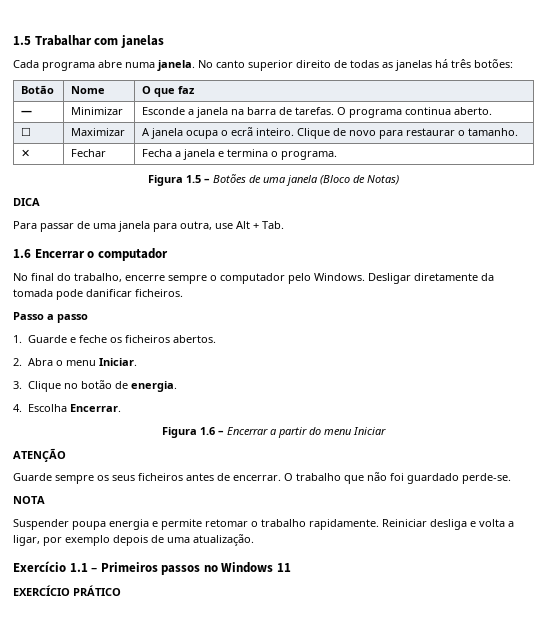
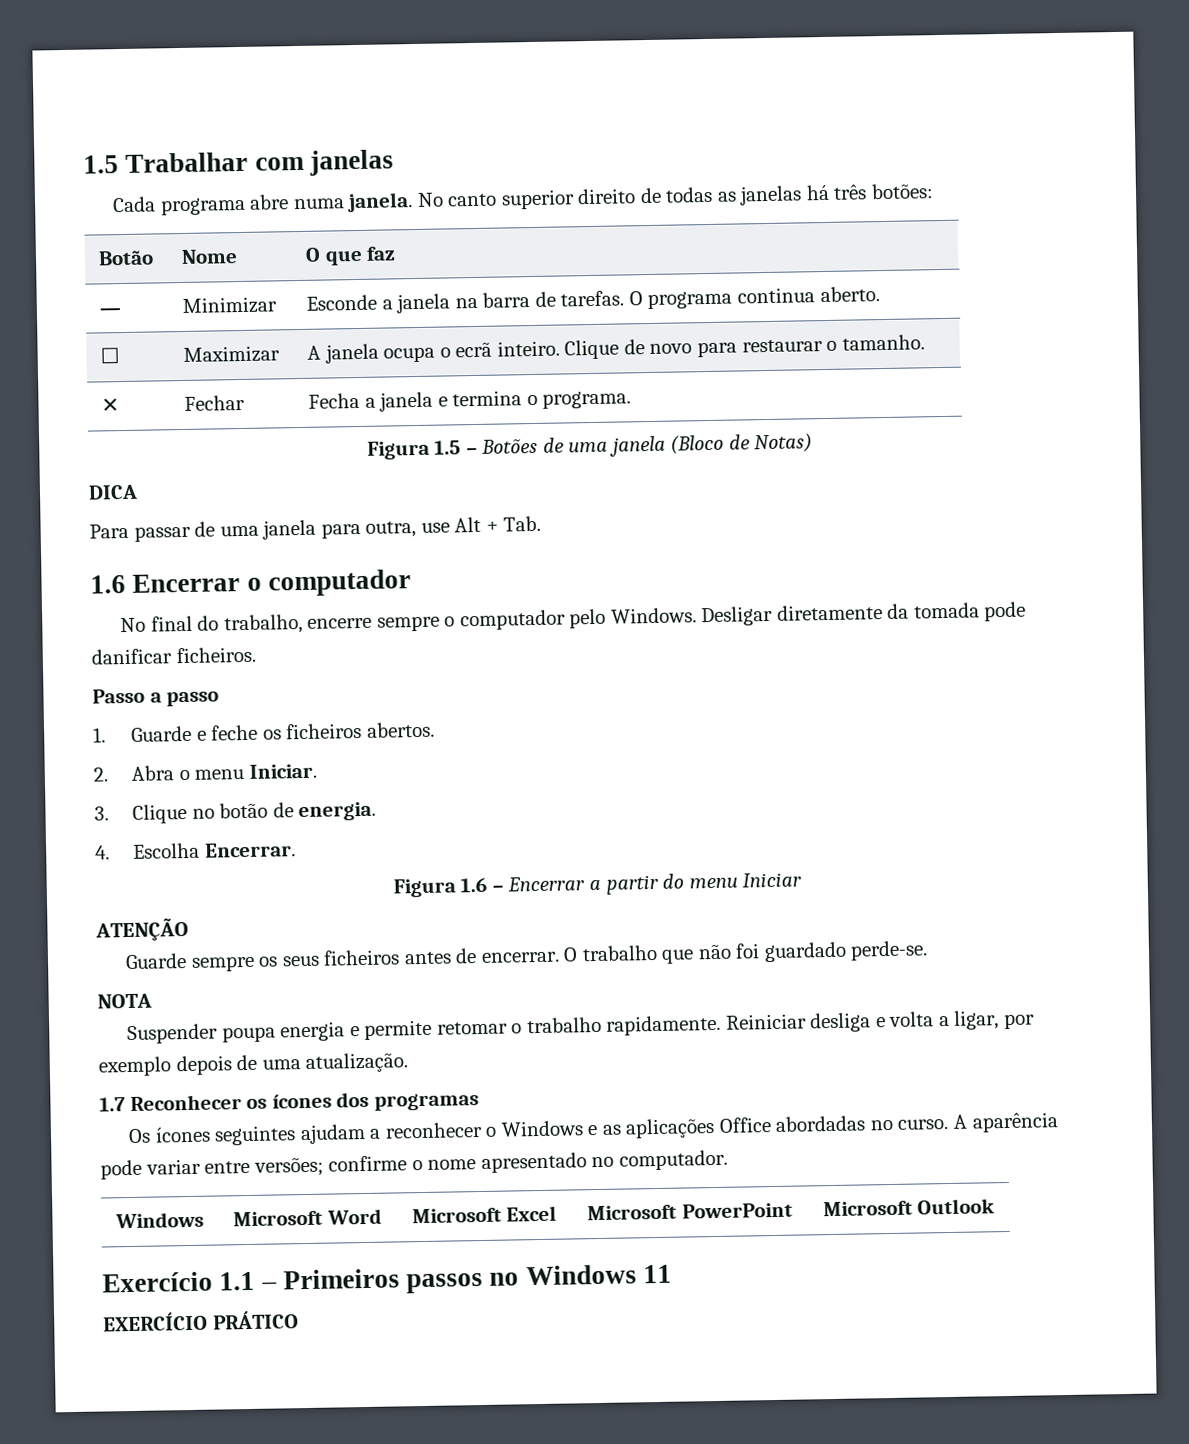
(254, 540) none -> [99,1091,479,1112] [127,1112,1059,1146] [100,1149,728,1180] [115,1211,204,1229] [233,1208,382,1227] [411,1205,558,1224] [587,1202,793,1221] [822,1198,996,1217] // 1.7 Reconhecer os ícones dos programas // Os ícones seguintes ajudam a reconhecer o Windows e as aplicações Office abordadas no curso. A aparência pode variar entre versões; confirme o nome apresentado no computador. // Windows | Microsoft Word | Microsoft Excel | Microsoft PowerPoint | Microsoft Outlook

